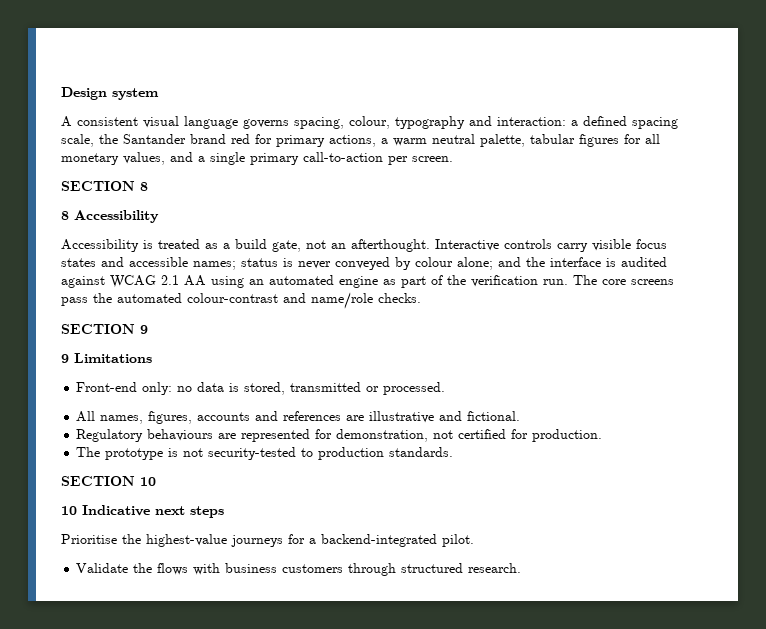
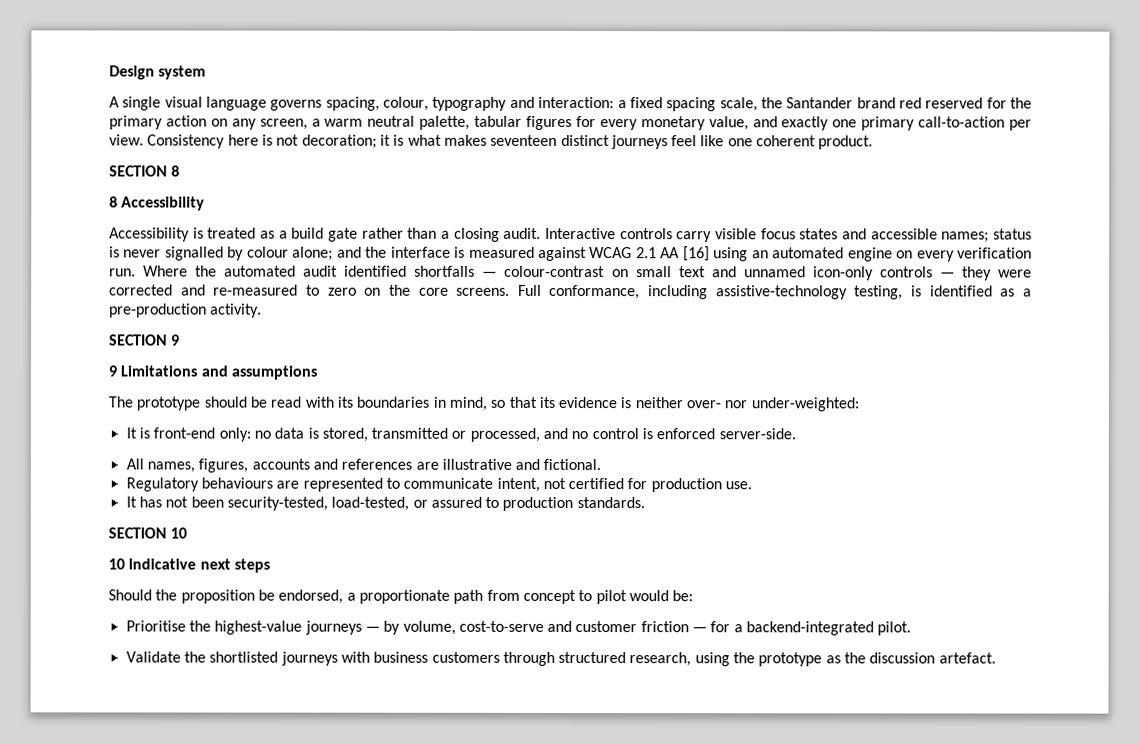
[77,117,138,126] consistent -> [122,96,162,111] single
[583,116,627,126] defined -> [629,97,663,109] fixed
[255,134,376,147] for primary actions, -> [925,97,1033,109] [109,115,308,130] reserved for the primary action on any screen,
[645,134,660,144] [61,152,453,165] all monetary values, and a single primary call-to-action per screen. -> [599,116,1032,131] [109,134,874,150] every monetary value, and exactly one primary call-to-action per view. Consistency here is not decoration; it is what makes seventeen distinct journeys feel like one coherent product.
[272,239,430,252] gate, not an afterthought. -> [328,227,542,242] gate rather than a closing audit.
[335,257,390,270] conveyed -> [164,246,224,261] signalled
[621,257,667,267] audited -> [468,246,535,258] measured
(206, 280) none -> [682,246,710,262] [16]
[383,275,674,288] [61,292,421,309] [61,324,148,334] [61,353,152,363] [76,382,138,392] as part of the verification run. The core screens pass the automated colour-contrast and name/role checks. // SECTION 9 // 9 Limitations // Front-end -> [896,247,1033,262] [109,265,1032,281] [109,284,1032,300] [109,303,263,318] [109,334,181,346] [108,365,318,380] [108,396,859,412] [125,427,216,439] on every verification run. Where the automated audit identified shortfalls — colour-contrast on small text and unnamed icon-only controls — they were corrected and re-measured to zero on the core screens. Full conformance, including assistive-technology testing, is identified as a pre-production activity. // SECTION 9 // 9 Limitations and assumptions // The prototype should be read with its boundaries in mind, so that its evidence is neither over- nor under-weighted: // It is front-end
[383,382,446,395] processed. -> [469,427,796,442] processed, and no control is enforced server-side.
[315,429,603,442] [76,447,297,460] for demonstration, not certified for production. // The prototype is not security-tested -> [385,477,753,493] [125,496,482,511] to communicate intent, not certified for production use. // It has not been security-tested, load-tested, or assured
[61,534,283,547] Prioritise the highest-value journeys -> [108,589,694,605] [125,620,708,635] Should the proposition be endorsed, a proportionate path from concept to pilot would be: // Prioritise the highest-value journeys — by volume, cost-to-serve and customer friction —
[157,563,189,575] flows -> [209,651,338,666] shortlisted journeys
[468,563,522,573] research. -> [629,652,996,667] research, using the prototype as the discussion artefact.

